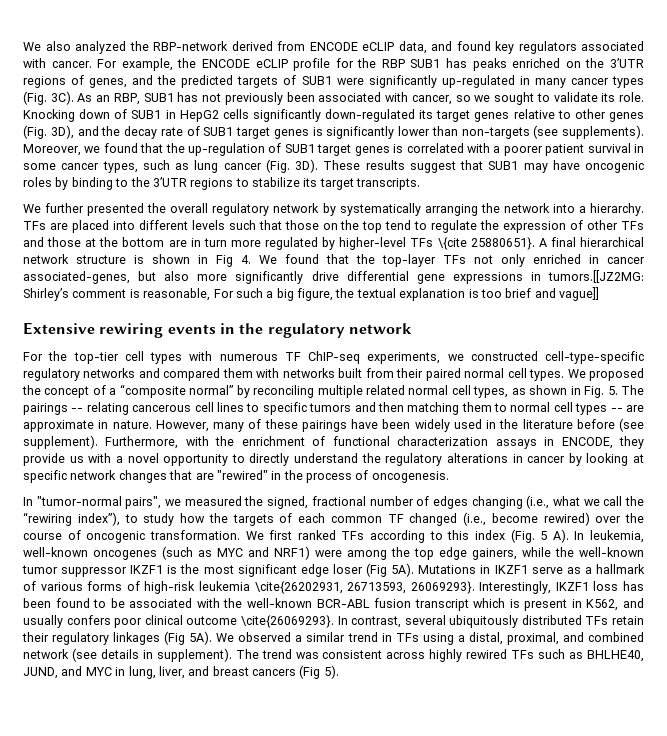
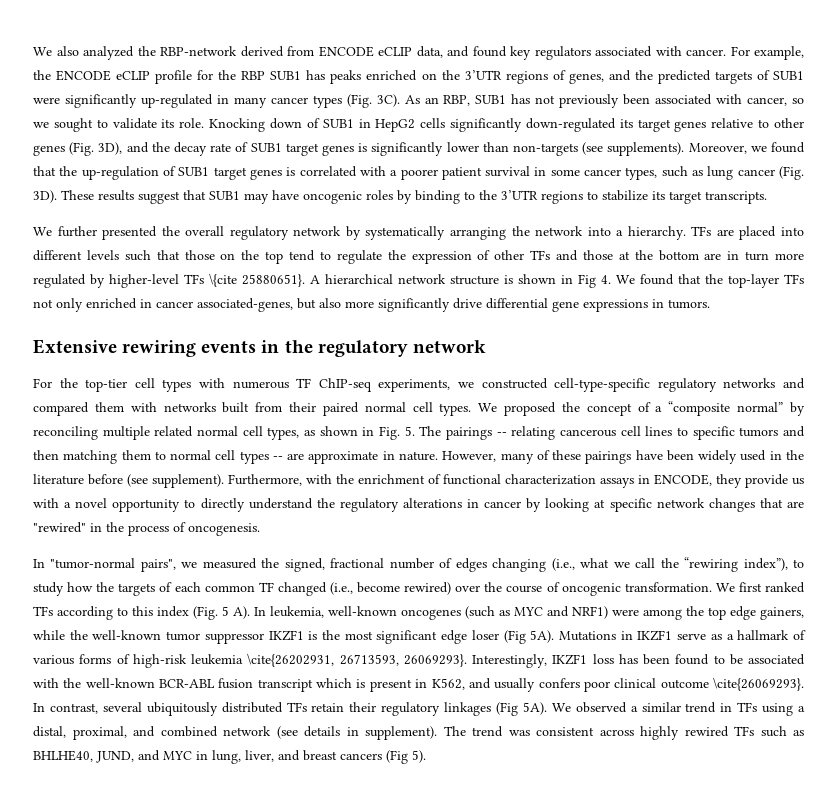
[550,237,576,247] final -> (320, 279) none
[548,270,645,283] [23,287,599,301] tumors.[[JZ2MG: Shirley’s comment is reasonable, For such a big figure, the textual explanation is too brief and vague]] -> [668,299,710,309] tumors.

